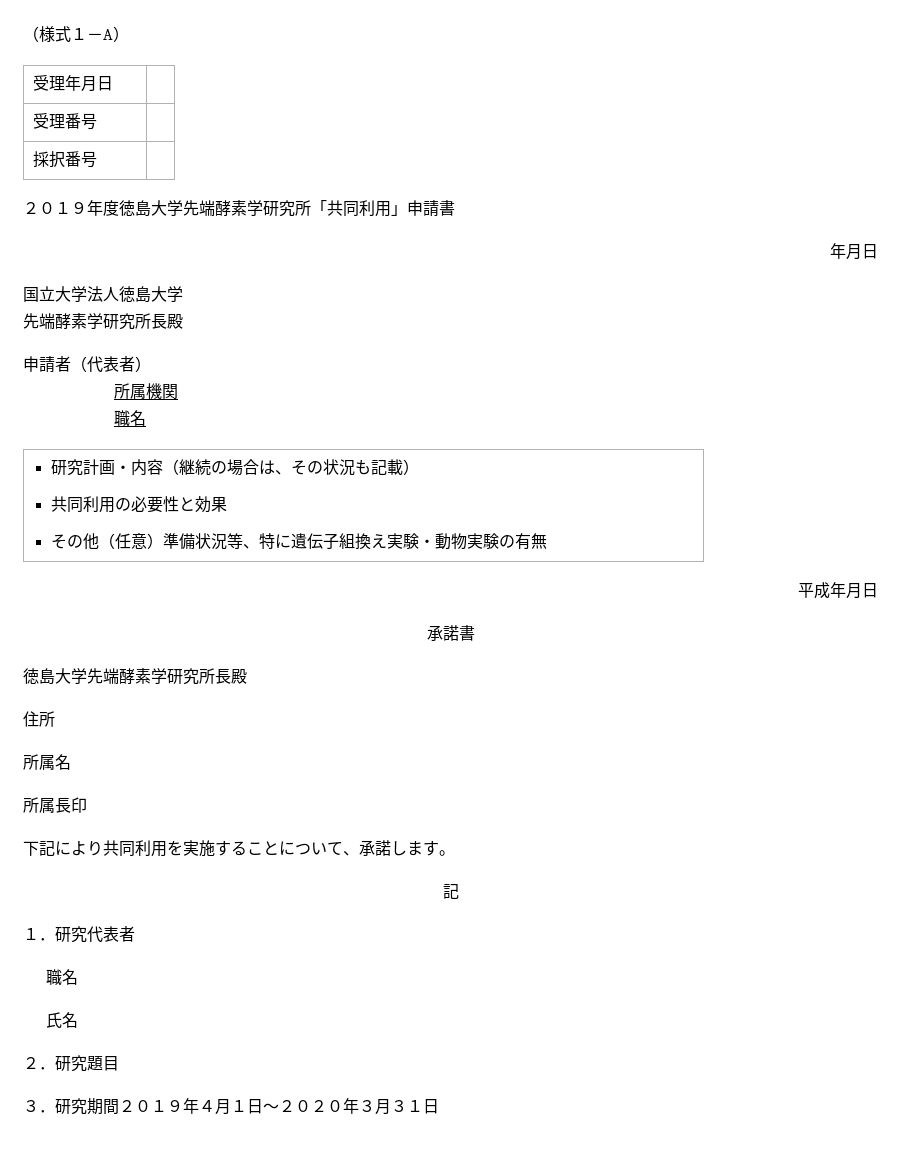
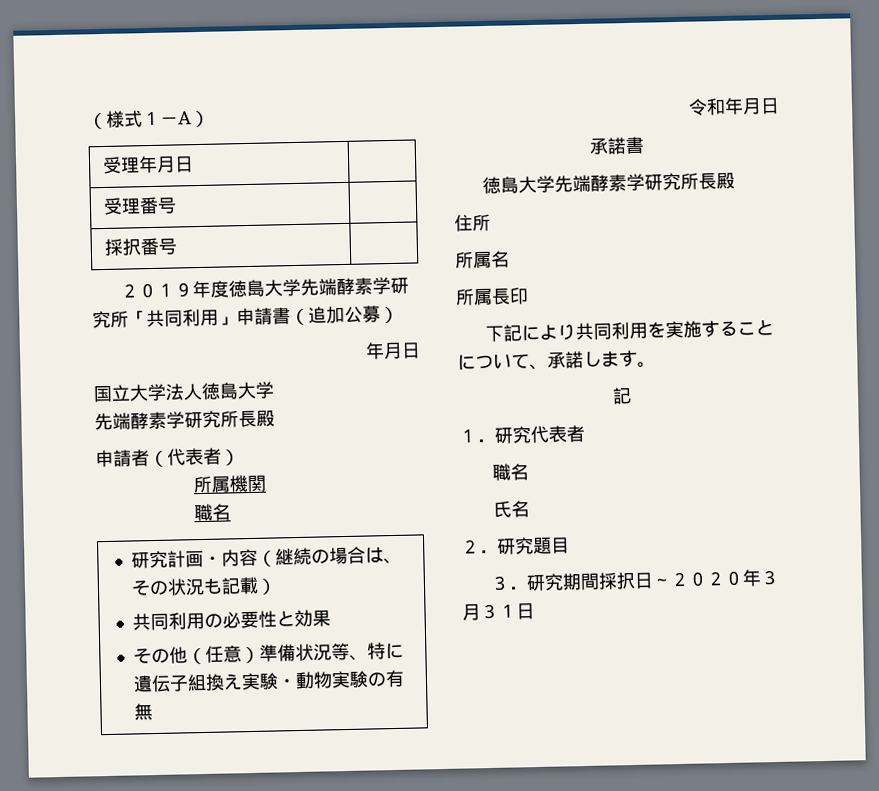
(455, 208) none -> [290,305,399,326] （追加公募）
[798,582,830,599] 平成 -> [688,97,726,116] 令和
[119,1098,247,1115] ２０１９年４月１ -> [598,571,637,590] 採択

